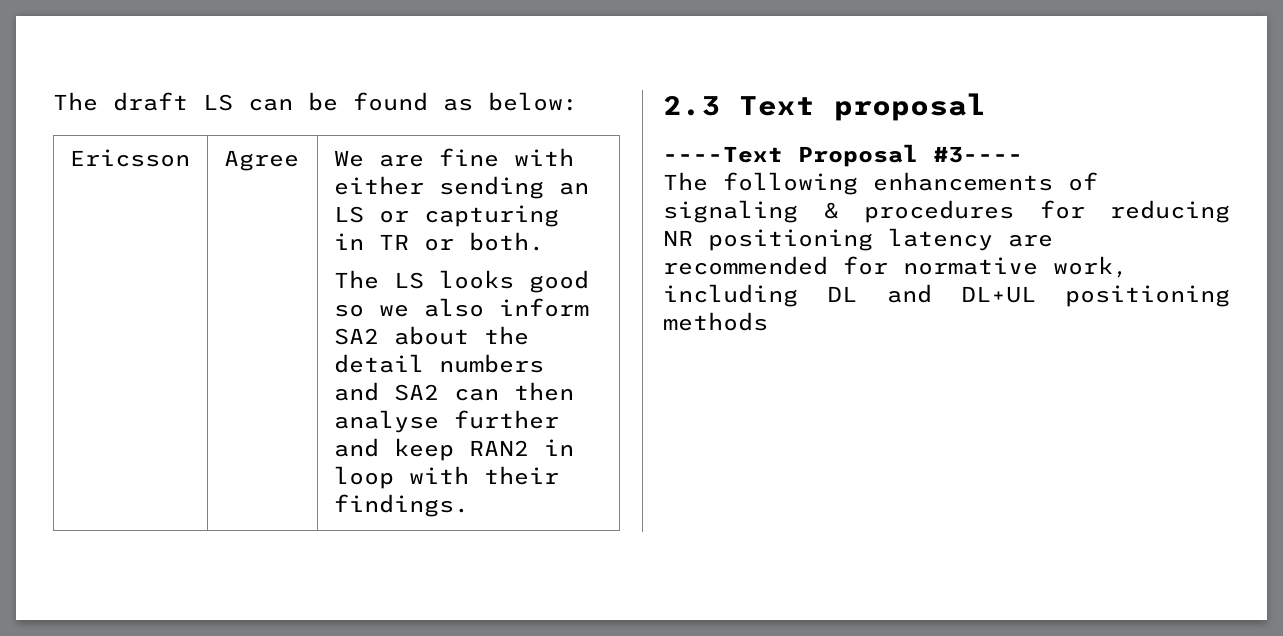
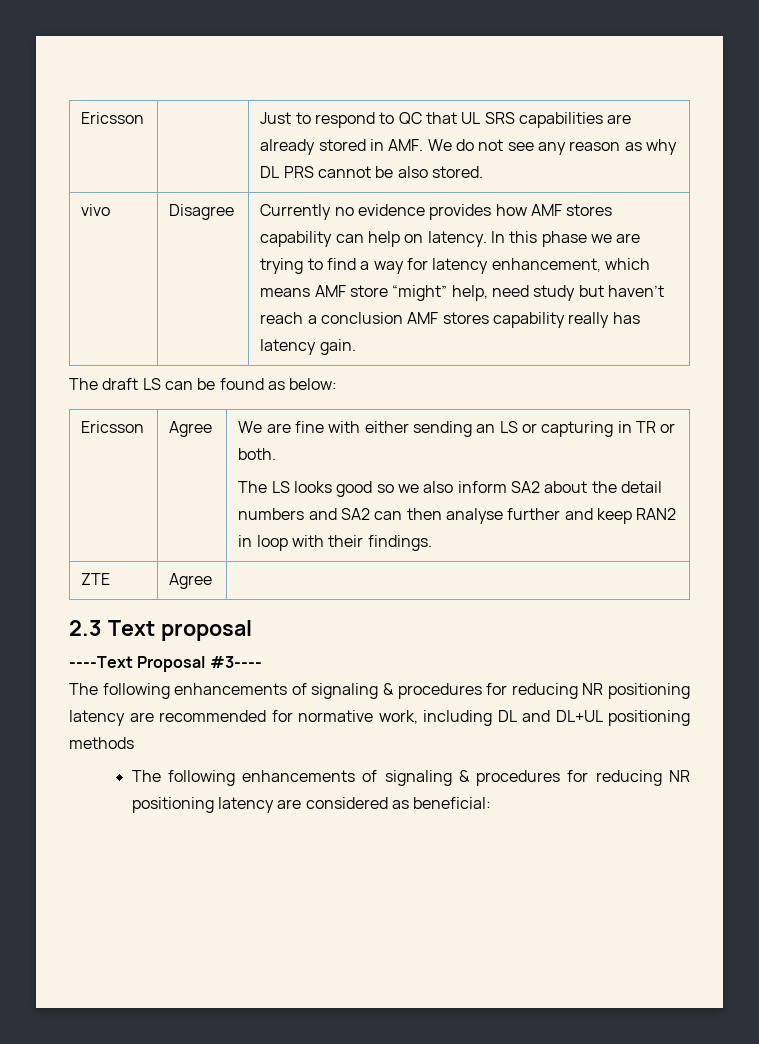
(53, 101) none -> [81,112,145,124] [260,112,632,128] [260,139,677,155] [260,166,483,178] [81,204,111,216] [169,204,235,220] [260,204,613,220] [260,231,641,247] [260,258,650,274] [260,285,664,301] [260,312,640,328] [260,339,356,355] Ericsson | | Just to respond to QC that UL SRS capabilities are already stored in AMF. We do not see any reason as why DL PRS cannot be also stored. // vivo | Disagree | Currently no evidence provides how AMF stores capability can help on latency. In this phase we are trying to find a way for latency enhancement, which means AMF store “might” help, need study but haven’t reach a conclusion AMF stores capability really has latency gain. //
(469, 505) none -> [81,573,111,585] [169,573,213,589] // ZTE | Agree |
(768, 321) none -> [131,770,690,786] [131,797,492,813] // The following enhancements of signaling & procedures for reducing NR positioning latency are considered as beneficial:

